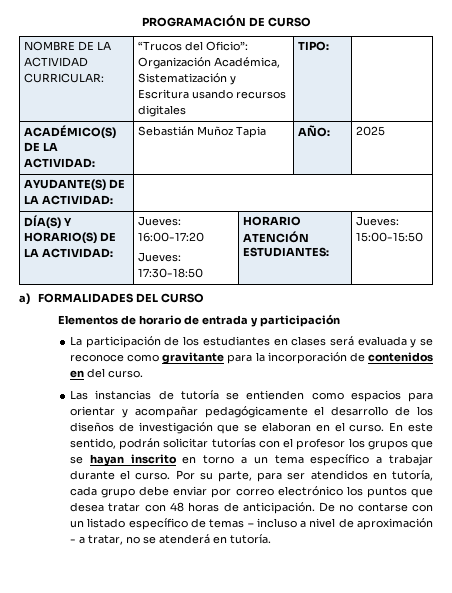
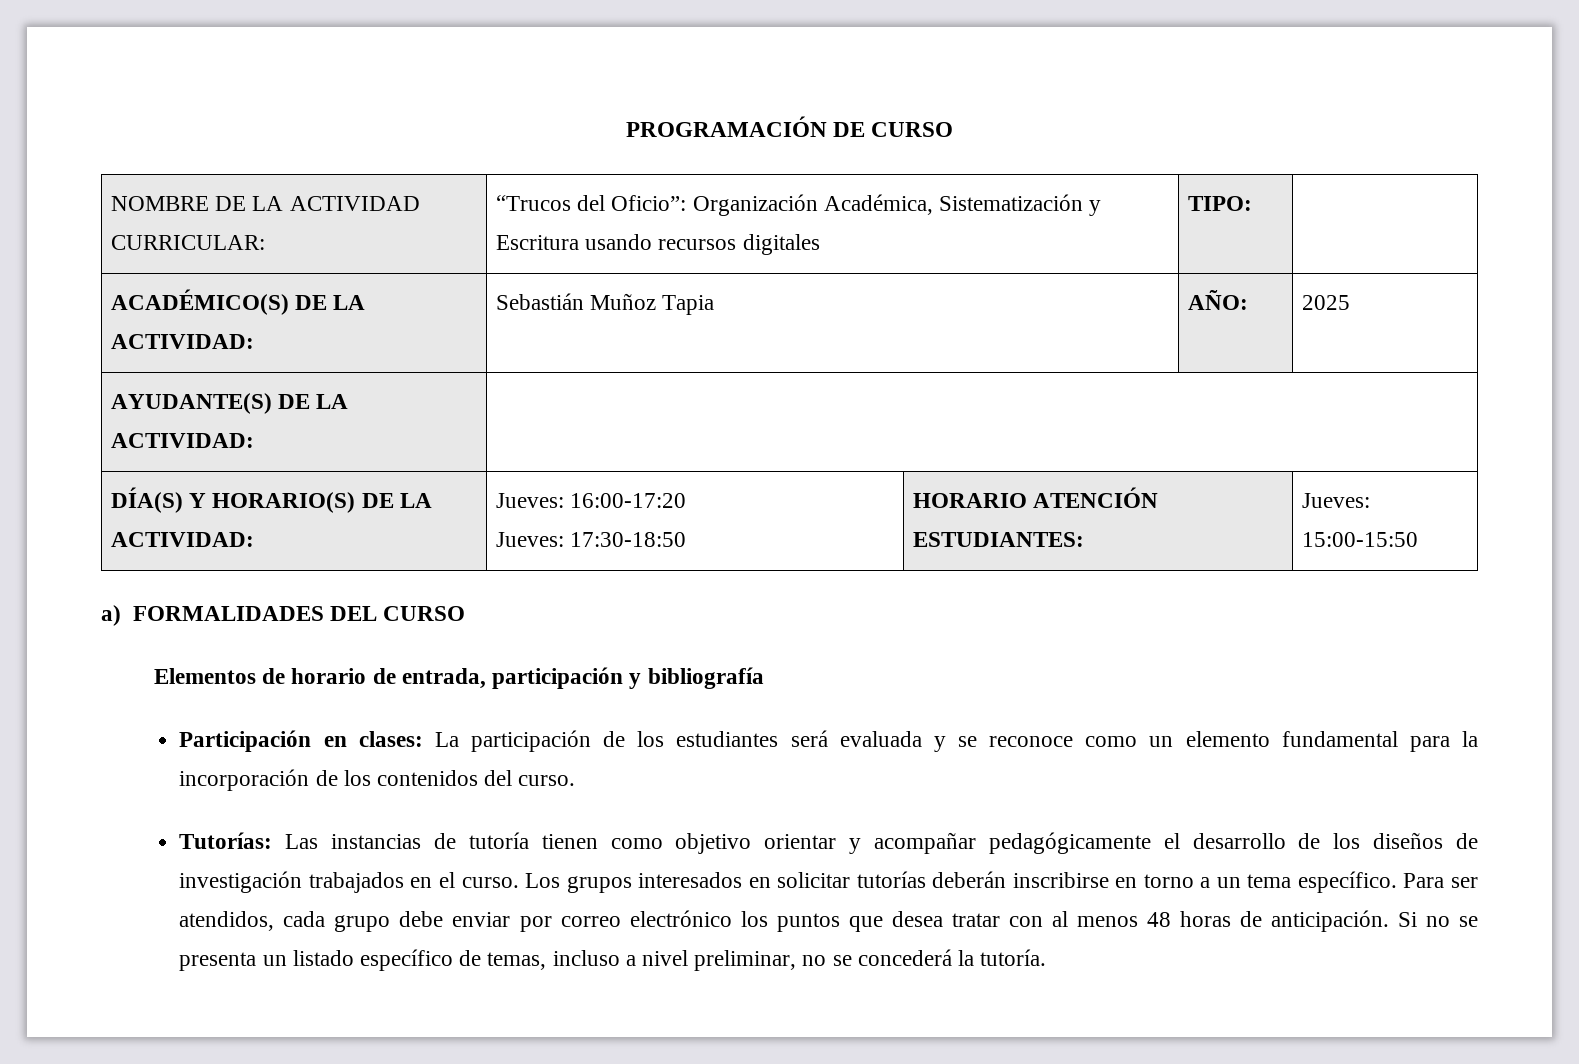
[201,314,340,327] entrada y participación // -> [401,667,764,689] [179,730,423,752] entrada, participación y bibliografía // Participación en clases:
[273,336,327,346] en clases -> (779, 739) none
[162,352,225,364] gravitante -> [1149,731,1398,747] un elemento fundamental
[368,352,433,362] [70,370,85,378] contenidos en -> [343,770,478,786] los contenidos
(144, 374) none -> [179,832,273,849] Tutorías:
[226,390,434,402] se entienden como espacios para -> [541,833,752,854] tienen como objetivo
[217,422,434,434] [70,438,433,450] [70,454,177,466] que se elaboran en el curso. En este sentido, podrán solicitar tutorías con el profesor los grupos que se hayan inscrito -> [308,871,1109,893] trabajados en el curso. Los grupos interesados en solicitar tutorías deberán inscribirse
[310,454,434,466] [70,470,433,482] específico a trabajar durante el curso. Por su parte, para ser atendidos en tutoría, -> [1297,871,1479,893] [179,911,275,931] específico. Para ser atendidos,
(166, 508) none -> [1051,911,1138,927] al menos
[319,502,434,512] De no contarse con -> [1397,912,1478,927] [179,952,257,971] Si no se presenta
[209,519,254,528] temas – -> [487,952,547,970] temas,
[338,518,434,530] [70,534,228,545] de aproximación - a tratar, no se atenderá en -> [694,949,975,971] preliminar, no se concederá la

